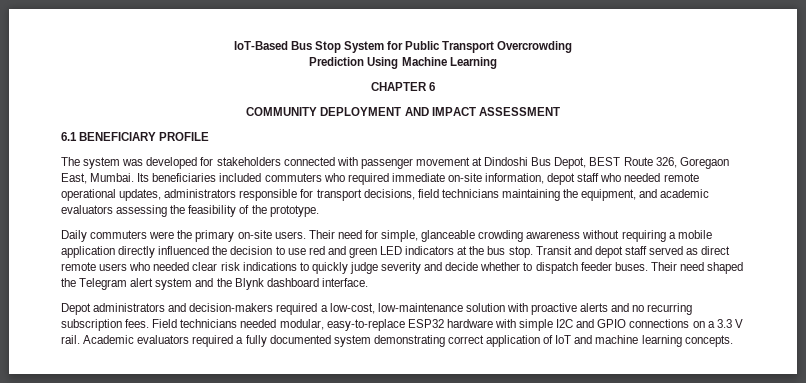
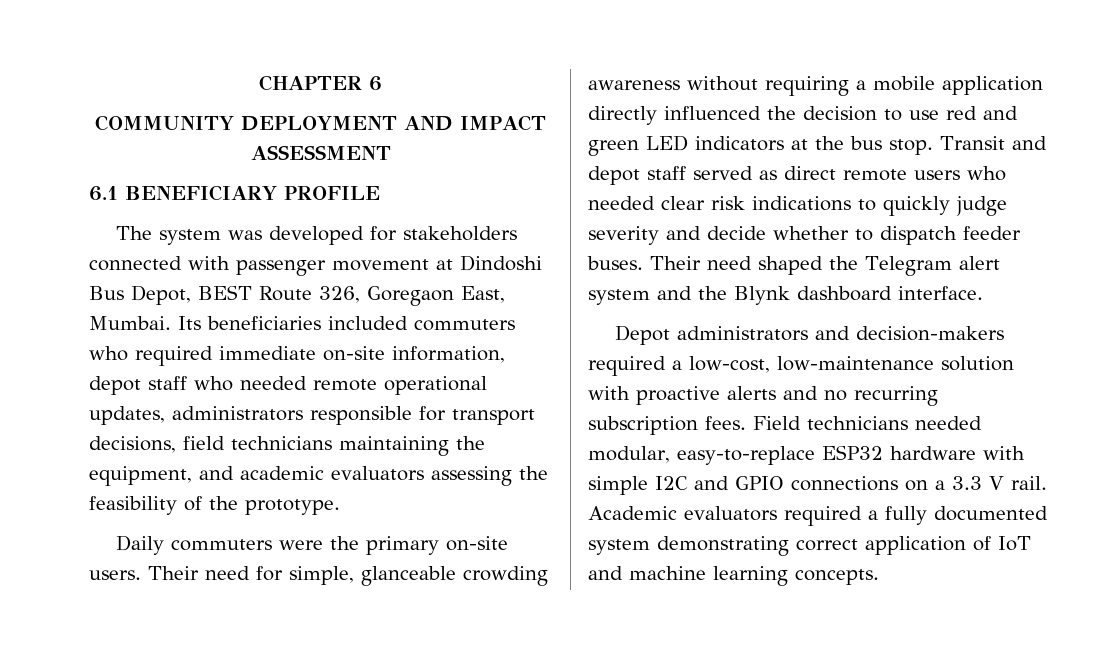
[233,41,573,53] [309,57,497,69] IoT-Based Bus Stop System for Public Transport Overcrowding // Prediction Using Machine Learning // -> (259, 83) none

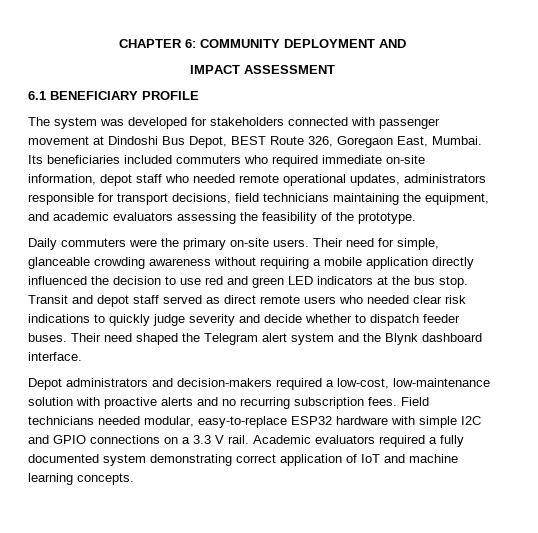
[369,76,382,91] 6 // -> [184,39,196,48] 6:
(454, 123) none -> (406, 43) //

